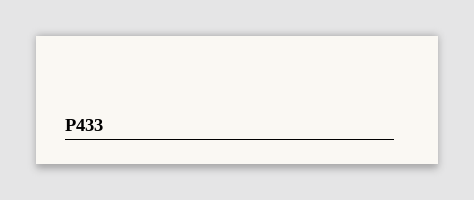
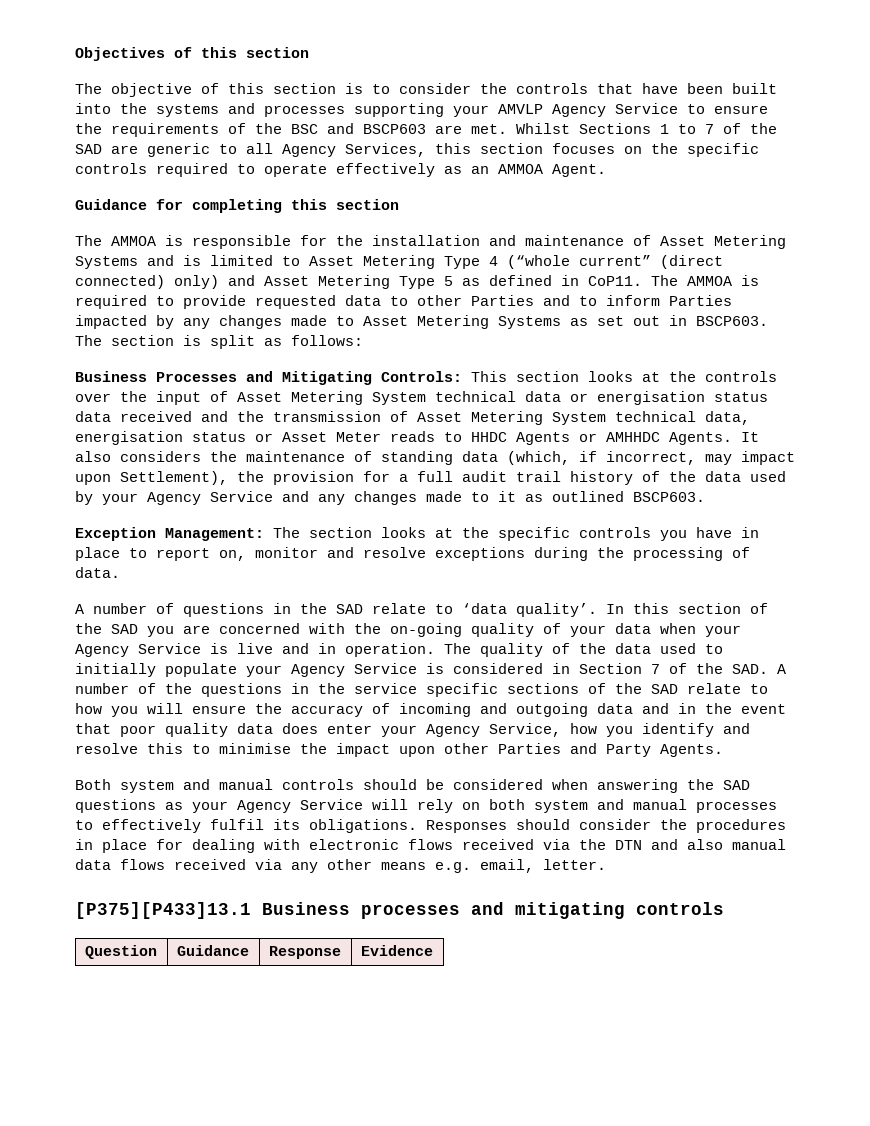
[65,119,103,131] P433 -> [75,47,309,61] [75,83,777,97] [75,103,768,117] [75,123,777,137] [75,143,759,157] [75,163,606,177] [75,199,399,213] [75,235,786,249] [75,255,723,269] [75,275,759,289] [75,295,732,309] [75,315,768,329] [75,335,363,349] [75,371,777,385] [75,391,768,405] [75,411,750,425] [75,431,759,445] [75,451,795,465] [75,471,786,485] [75,491,705,505] [75,527,759,541] [75,547,750,561] [75,567,120,578] [75,603,768,617] [75,623,741,637] [75,643,723,657] [75,663,786,677] [75,683,768,697] [75,703,786,717] [75,723,750,737] [75,743,723,757] [75,779,750,793] [75,799,777,813] [75,819,786,833] [75,839,786,853] [75,859,606,873] [75,902,724,919] [84,945,157,959] [176,945,249,956] [268,946,341,959] [360,945,433,956] Objectives of this section // The objective of this section is to consider the controls that have been built into the systems and processes supporting your AMVLP Agency Service to ensure the requirements of the BSC and BSCP603 are met. Whilst Sections 1 to 7 of the SAD are generic to all Agency Services, this section focuses on the specific controls required to operate effectively as an AMMOA Agent. // Guidance for completing this section // The AMMOA is responsible for the installation and maintenance of Asset Metering Systems and is limited to Asset Metering Type 4 (“whole current” (direct connected) only) and Asset Metering Type 5 as defined in CoP11. The AMMOA is required to provide requested data to other Parties and to inform Parties impacted by any changes made to Asset Metering Systems as set out in BSCP603. The section is split as follows: // Business Processes and Mitigating Controls: This section looks at the controls over the input of Asset Metering System technical data or energisation status data received and the transmission of Asset Metering System technical data, energisation status or Asset Meter reads to HHDC Agents or AMHHDC Agents. It also considers the maintenance of standing data (which, if incorrect, may impact upon Settlement), the provision for a full audit trail history of the data used by your Agency Service and any changes made to it as outlined BSCP603. // Exception Management: The section looks at the specific controls you have in place to report on, monitor and resolve exceptions during the processing of data. // A number of questions in the SAD relate to ‘data quality’. In this section of the SAD you are concerned with the on-going quality of your data when your Agency Service is live and in operation. The quality of the data used to initially populate your Agency Service is considered in Section 7 of the SAD. A number of the questions in the service specific sections of the SAD relate to how you will ensure the accuracy of incoming and outgoing data and in the event that poor quality data does enter your Agency Service, how you identify and resolve this to minimise the impact upon other Parties and Party Agents. // Both system and manual controls should be considered when answering the SAD questions as your Agency Service will rely on both system and manual processes to effectively fulfil its obligations. Responses should consider the procedures in place for dealing with electronic flows received via the DTN and also manual data flows received via any other means e.g. email, letter. // [P375][P433]13.1 Business processes and mitigating controls // Question | Guidance | Response | Evidence

